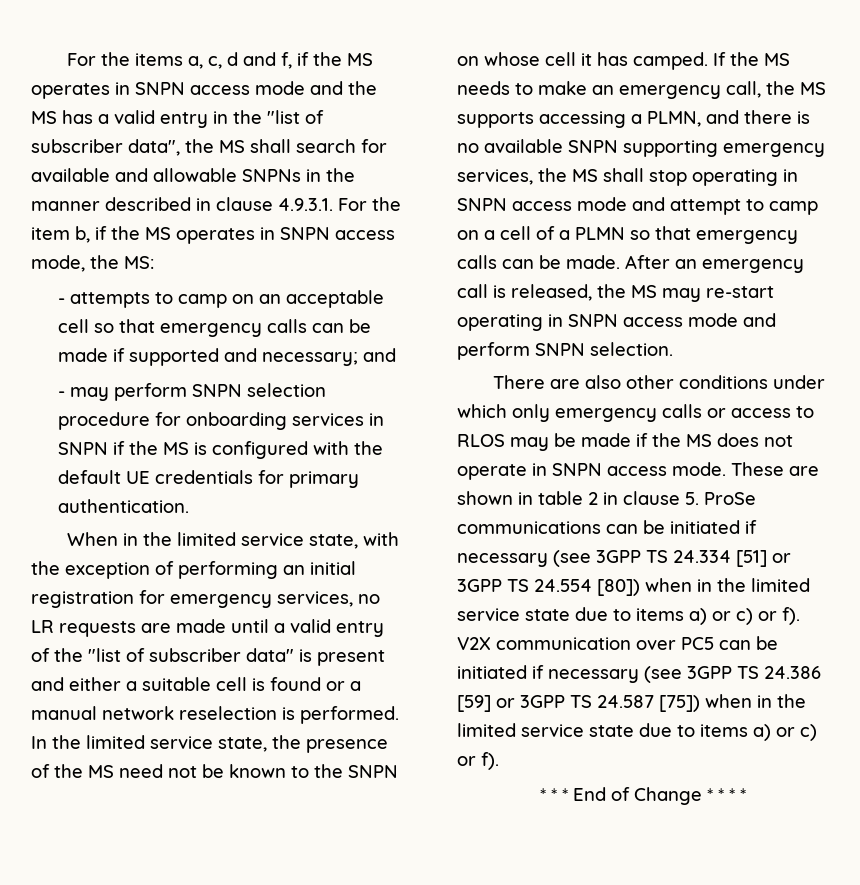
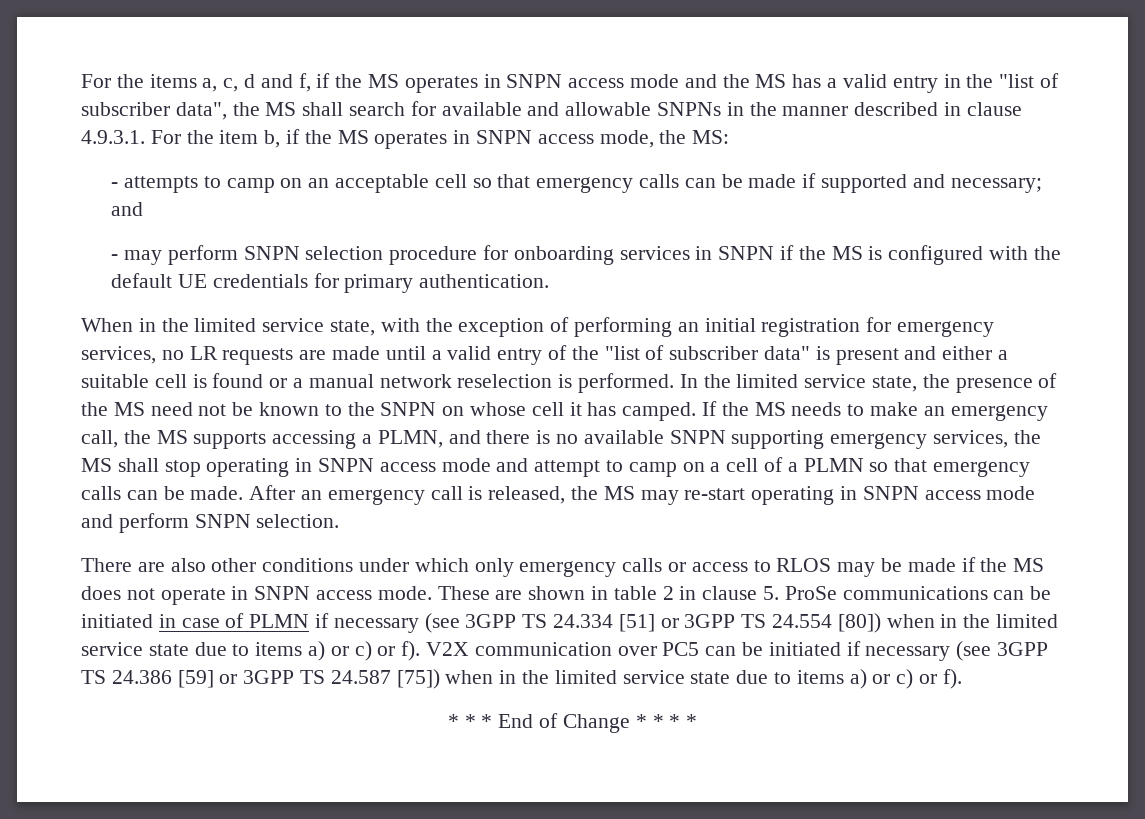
(740, 527) none -> [158,613,310,628] in case of PLMN

